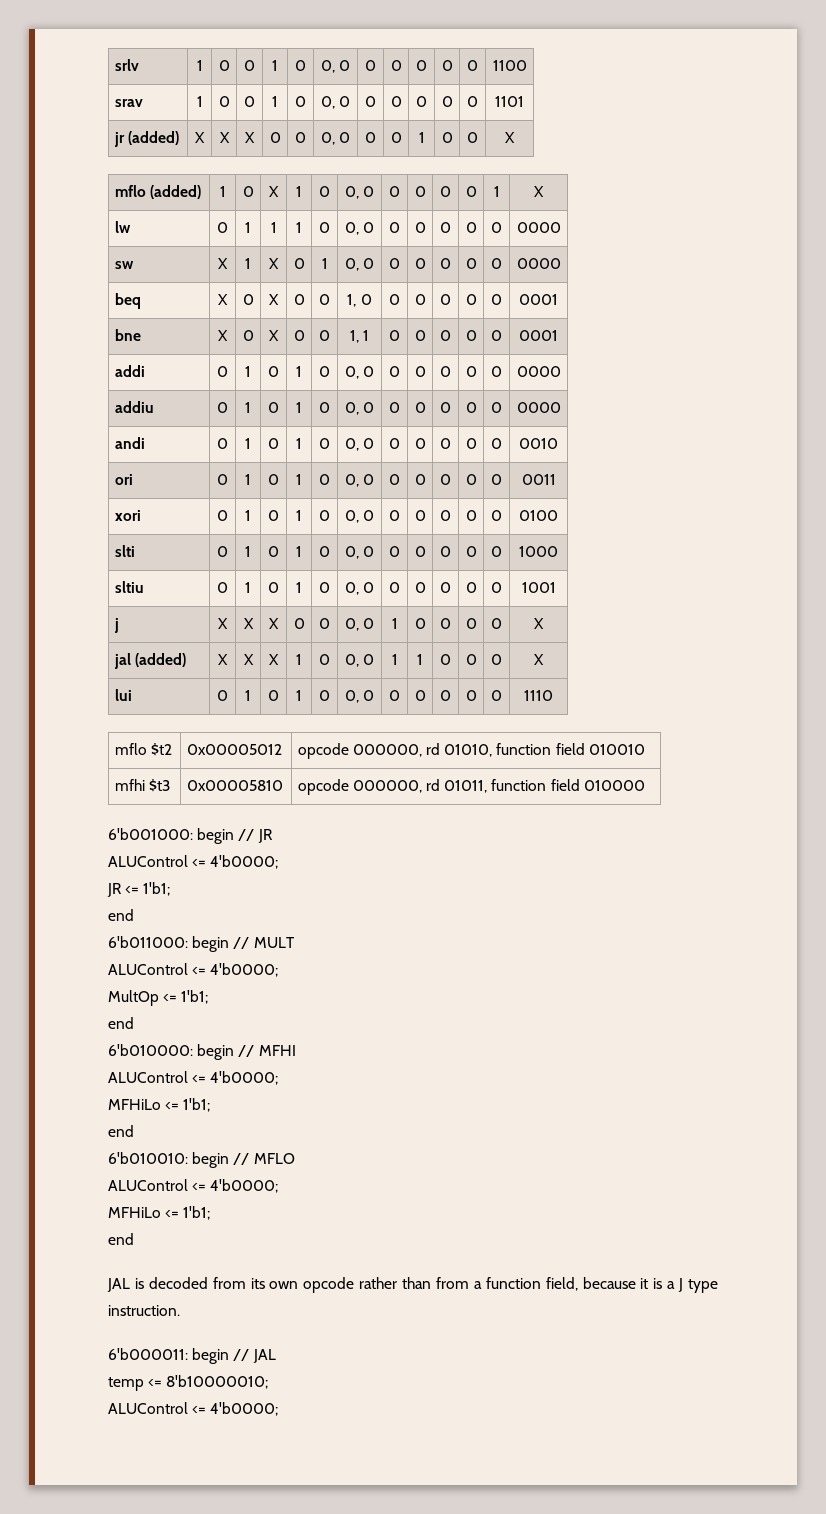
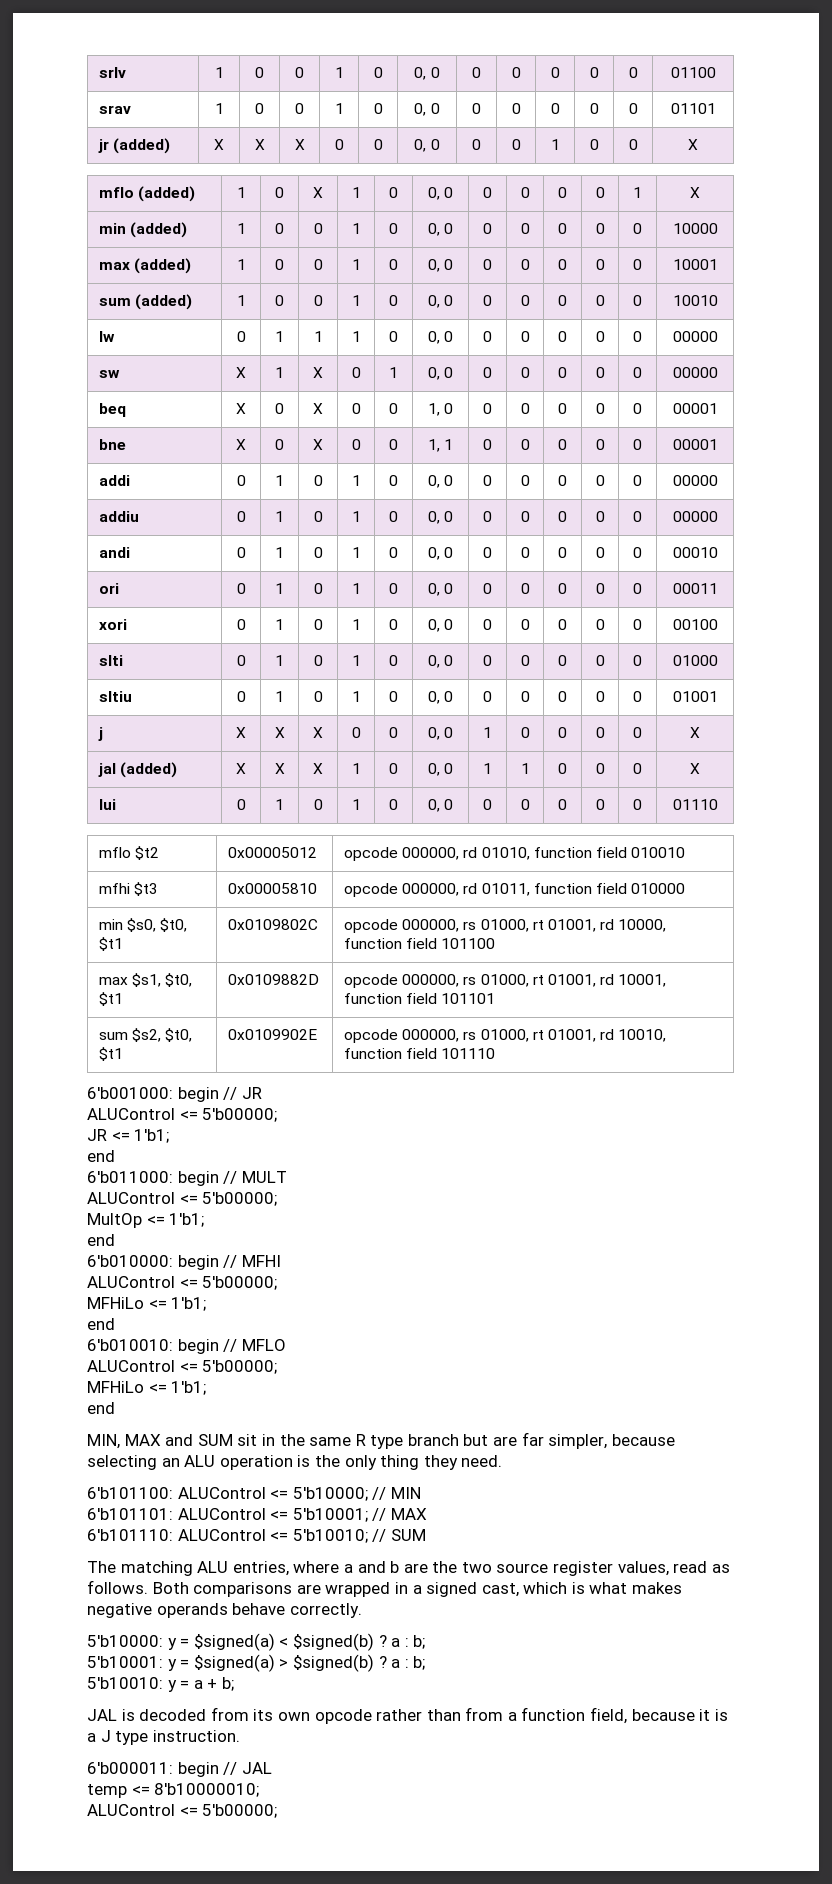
[492,60,527,71] 1100 -> [670,67,716,78] 01100
[495,96,524,107] 1101 -> [670,103,716,114] 01101
(544, 191) none -> [99,222,188,238] [236,223,246,234] [275,223,284,234] [313,223,323,234] [351,223,361,234] [389,223,398,234] [427,223,454,236] [483,223,492,234] [520,223,530,234] [558,223,567,234] [595,223,605,234] [633,223,642,234] [672,223,718,234] [99,258,192,274] [236,259,246,270] [275,259,284,270] [313,259,323,270] [351,259,361,270] [389,259,398,270] [427,259,454,272] [483,259,492,270] [520,259,530,270] [558,259,567,270] [595,259,605,270] [633,259,642,270] [672,259,718,270] [99,294,193,310] [236,295,246,306] [275,295,284,306] [313,295,323,306] [351,295,361,306] [389,295,398,306] [427,295,454,308] [483,295,492,306] [520,295,530,306] [558,295,567,306] [595,295,605,306] [633,295,642,306] [672,295,718,306] // min (added) | 1 | 0 | 0 | 1 | 0 | 0, 0 | 0 | 0 | 0 | 0 | 0 | 10000 // max (added) | 1 | 0 | 0 | 1 | 0 | 0, 0 | 0 | 0 | 0 | 0 | 0 | 10001 // sum (added) | 1 | 0 | 0 | 1 | 0 | 0, 0 | 0 | 0 | 0 | 0 | 0 | 10010
[516,222,561,233] 0000 -> [672,331,718,342] 00000
[516,258,561,269] 0000 -> [672,367,718,378] 00000
[519,294,558,305] 0001 -> [672,403,718,414] 00001
[519,330,558,341] 0001 -> [672,439,718,450] 00001
[516,366,561,377] 0000 -> [672,475,718,486] 00000
[516,402,561,413] 0000 -> [672,511,718,522] 00000
[519,438,558,449] 0010 -> [672,547,718,558] 00010
[521,474,556,485] 0011 -> [672,583,718,594] 00011
[519,510,558,521] 0100 -> [672,619,718,630] 00100
[519,546,558,557] 1000 -> [672,655,718,666] 01000
[521,582,556,593] 1001 -> [672,691,718,702] 01001
[524,690,553,701] 1110 -> [672,799,718,810] 01110
(645, 785) none -> [99,918,188,932] [99,937,124,951] [228,919,319,930] [344,919,667,933] [344,938,496,949] [99,973,193,987] [99,992,124,1006] [228,974,320,985] [344,974,667,988] [344,993,496,1004] [99,1028,193,1042] [99,1047,124,1061] [228,1029,318,1040] [344,1029,667,1043] [344,1048,496,1059] // min $s0, $t0, $t1 | 0x0109802C | opcode 000000, rs 01000, rt 01001, rd 10000, function field 101100 // max $s1, $t0, $t1 | 0x0109882D | opcode 000000, rs 01000, rt 01001, rd 10001, function field 101101 // sum $s2, $t0, $t1 | 0x0109902E | opcode 000000, rs 01000, rt 01001, rd 10010, function field 101110
[210,855,279,869] 4'b0000; -> [202,1108,278,1122] 5'b00000;
[210,963,279,977] 4'b0000; -> [202,1192,278,1206] 5'b00000;
[210,1071,279,1085] 4'b0000; -> [202,1276,278,1290] 5'b00000;
[210,1179,279,1193] [108,1206,211,1220] [108,1233,134,1245] 4'b0000; // MFHiLo <= 1'b1; // end -> [202,1360,278,1374] [87,1381,207,1395] [87,1402,115,1414] [87,1432,675,1449] [87,1455,503,1470] [87,1487,421,1501] [87,1508,427,1522] [87,1529,426,1543] [87,1561,730,1576] [87,1580,683,1597] [87,1603,362,1618] [87,1633,426,1651] [87,1654,426,1672] [87,1677,234,1692] 5'b00000; // MFHiLo <= 1'b1; // end // MIN, MAX and SUM sit in the same R type branch but are far simpler, because selecting an ALU operation is the only thing they need. // 6'b101100: ALUControl <= 5'b10000; // MIN // 6'b101101: ALUControl <= 5'b10001; // MAX // 6'b101110: ALUControl <= 5'b10010; // SUM // The matching ALU entries, where a and b are the two source register values, read as follows. Both comparisons are wrapped in a signed cast, which is what makes negative operands behave correctly. // 5'b10000: y = $signed(a) < $signed(b) ? a : b; // 5'b10001: y = $signed(a) > $signed(b) ? a : b; // 5'b10010: y = a + b;
[210,1402,279,1416] 4'b0000; -> [202,1804,278,1818] 5'b00000;

